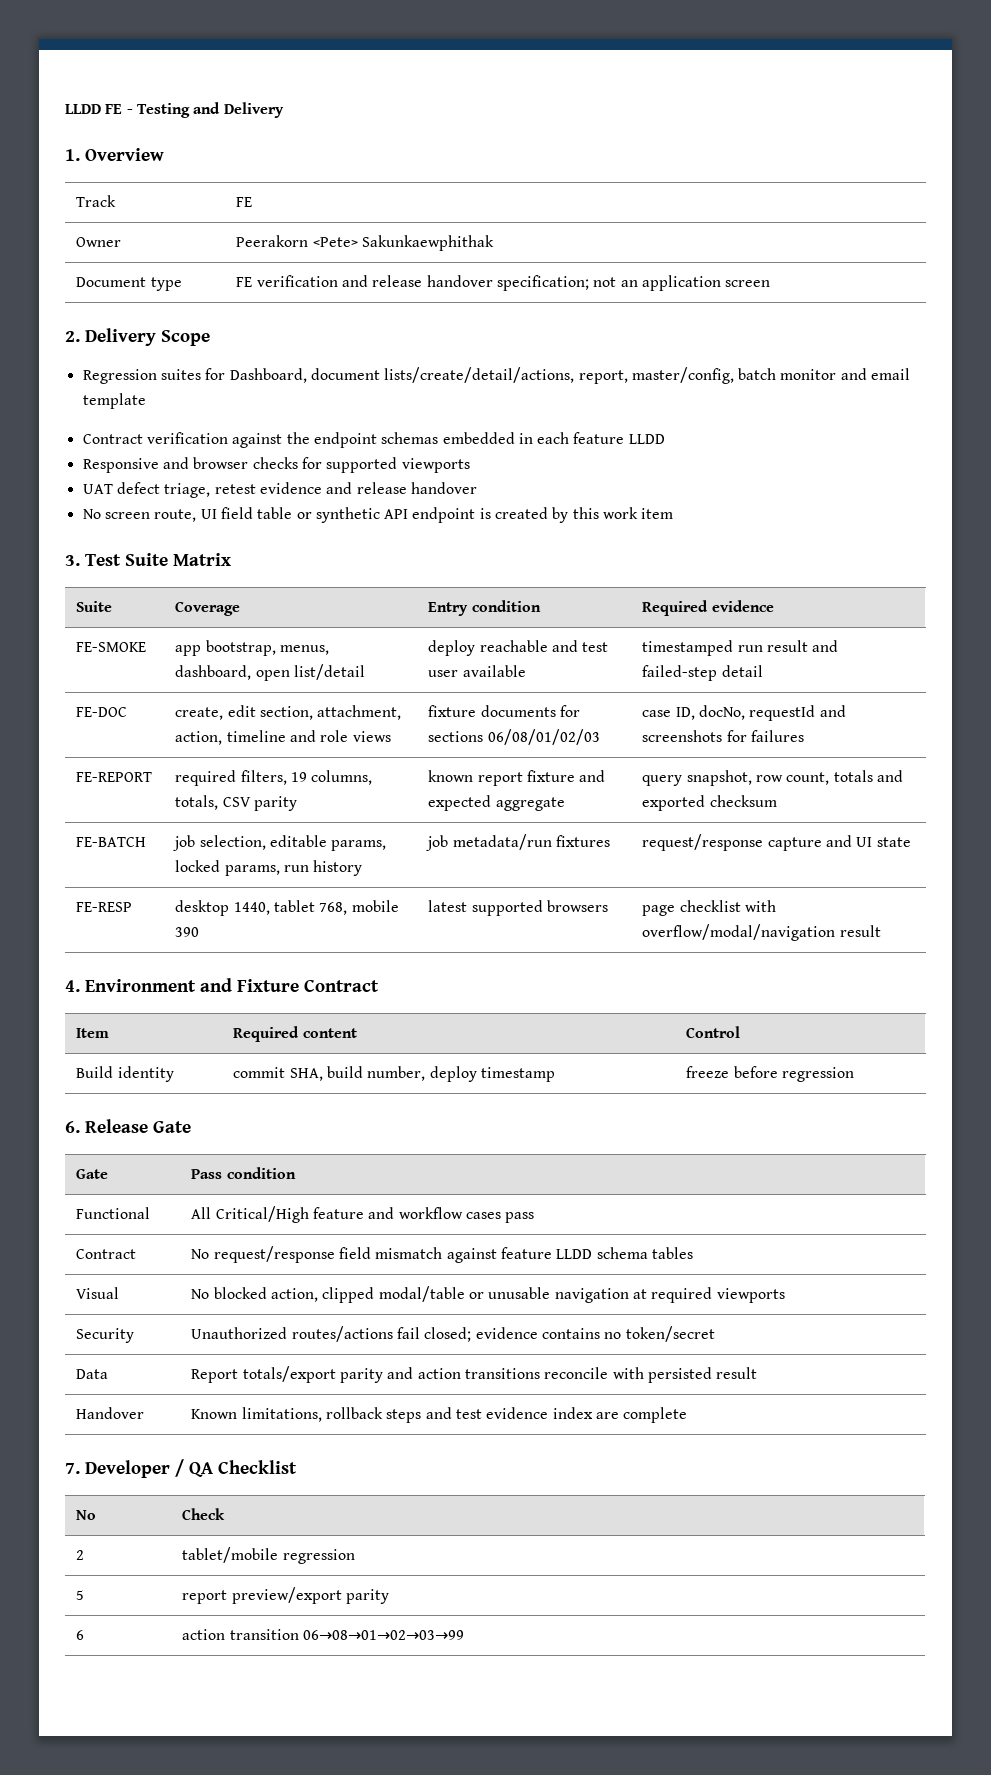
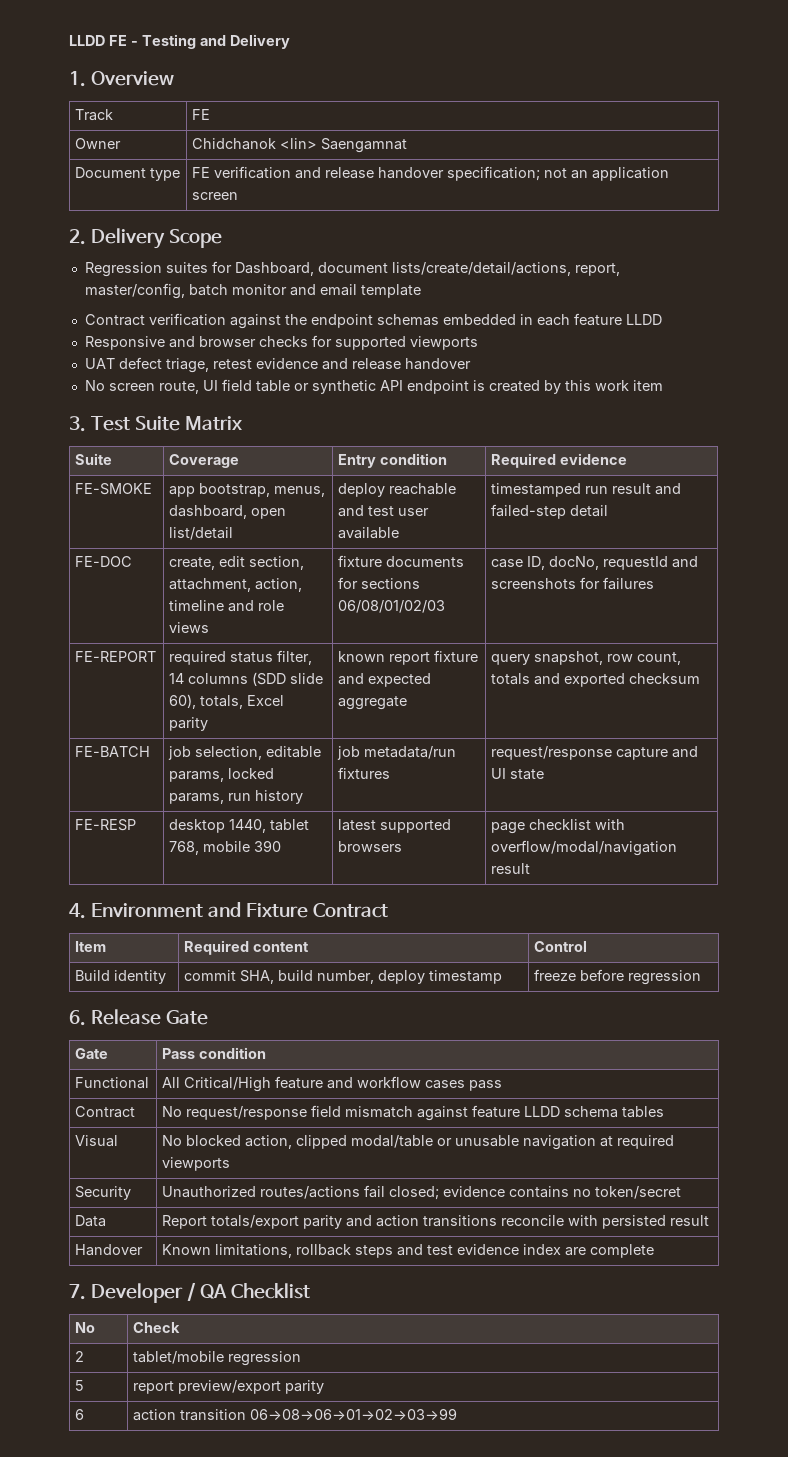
[236,235,494,251] Peerakorn <Pete> Sakunkaewphithak -> [192,138,408,153] Chidchanok <lin> Saengamnat
[240,770,373,785] [175,795,251,810] filters, 19 columns, totals, CSV -> [230,650,313,665] [169,672,324,686] [169,694,285,709] status filter, 14 columns (SDD slide 60), totals, Excel
[302,1630,464,1640] 06→08→01→02→03→99 -> [250,1408,458,1420] 06→08→06→01→02→03→99

